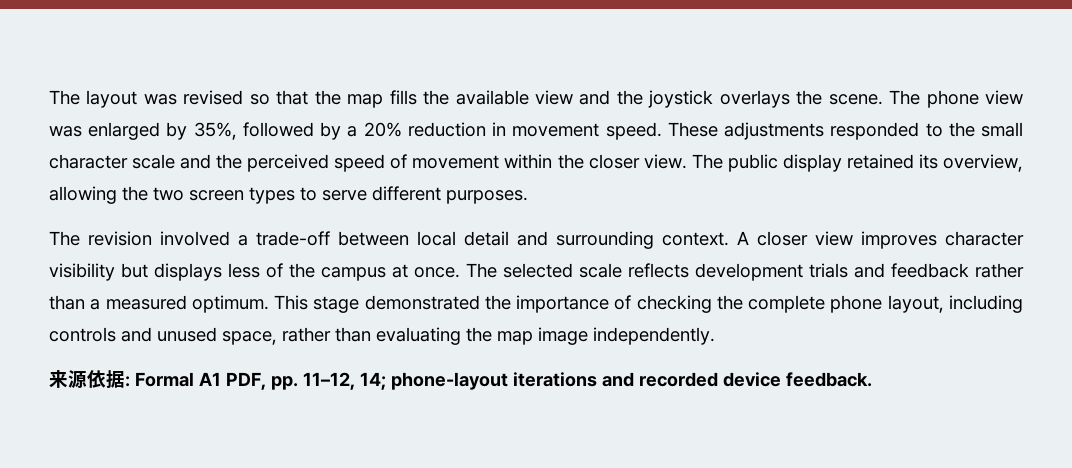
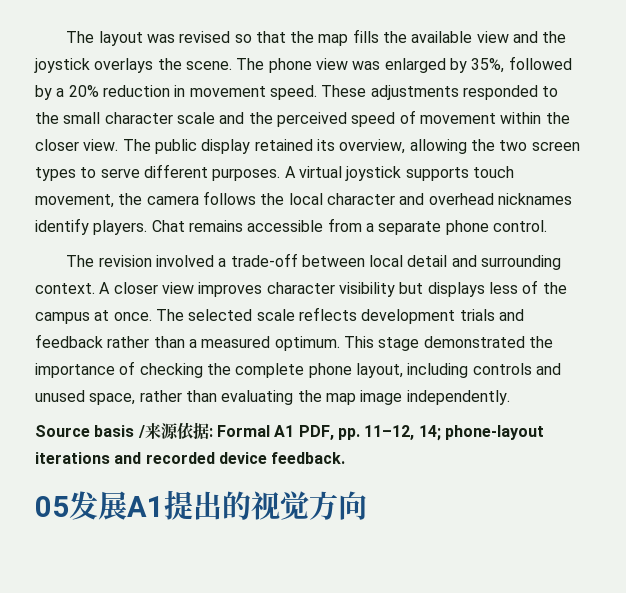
(528, 197) none -> [284,166,514,181] [35,191,572,208] [35,218,547,235] A virtual joystick supports touch movement, the camera follows the local character and overhead nicknames identify players. Chat remains accessible from a separate phone control.
(715, 336) none -> [35,425,145,438] Source basis /
(872, 379) none -> [35,490,367,520] // 05发展A1提出的视觉方向

